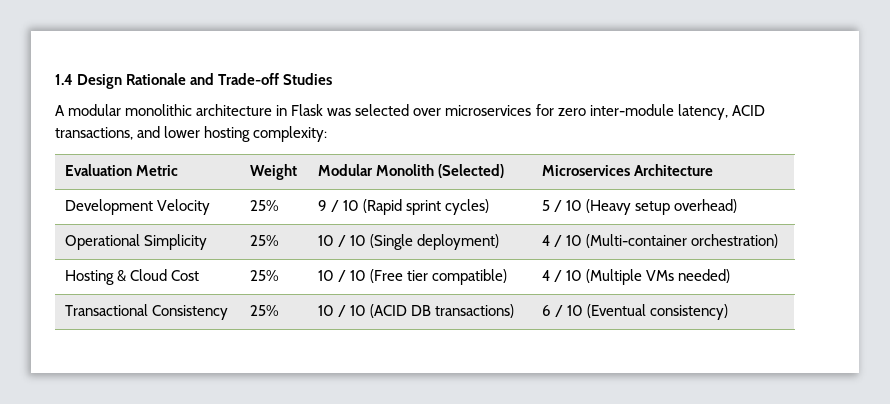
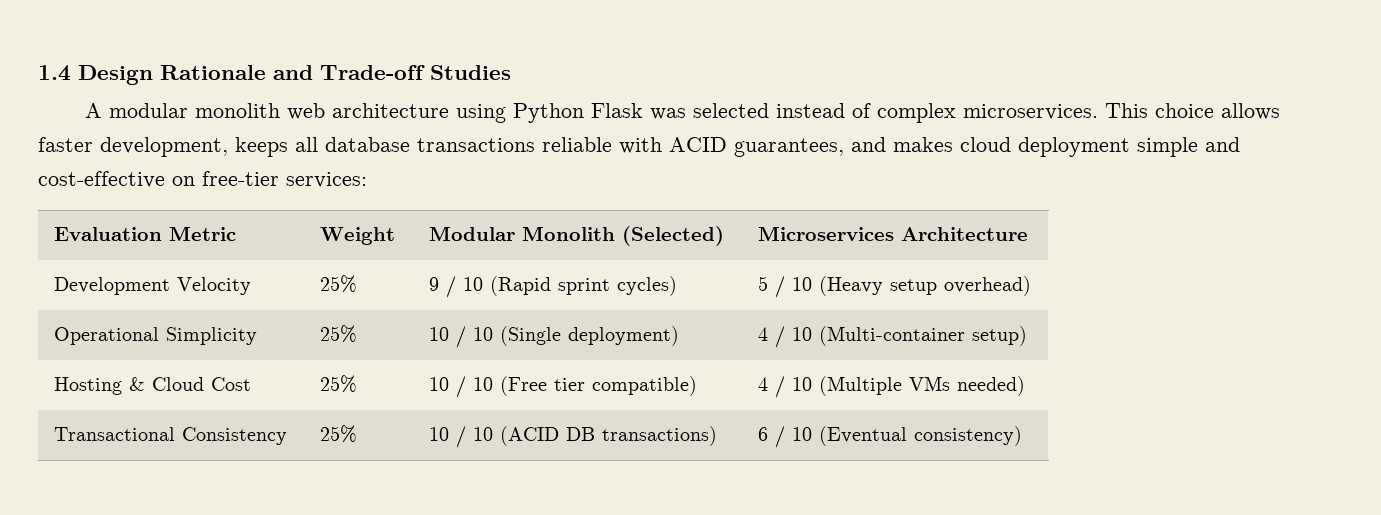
[125,104,765,120] [55,126,328,142] monolithic architecture in Flask was selected over microservices for zero inter-module latency, ACID transactions, and lower hosting complexity: -> [194,103,1280,123] [38,137,1240,157] [38,171,367,188] monolith web architecture using Python Flask was selected instead of complex microservices. This choice allows faster development, keeps all database transactions reliable with ACID guarantees, and makes cloud deployment simple and cost-effective on free-tier services:
[691,234,779,248] orchestration) -> [972,326,1028,346] setup)

